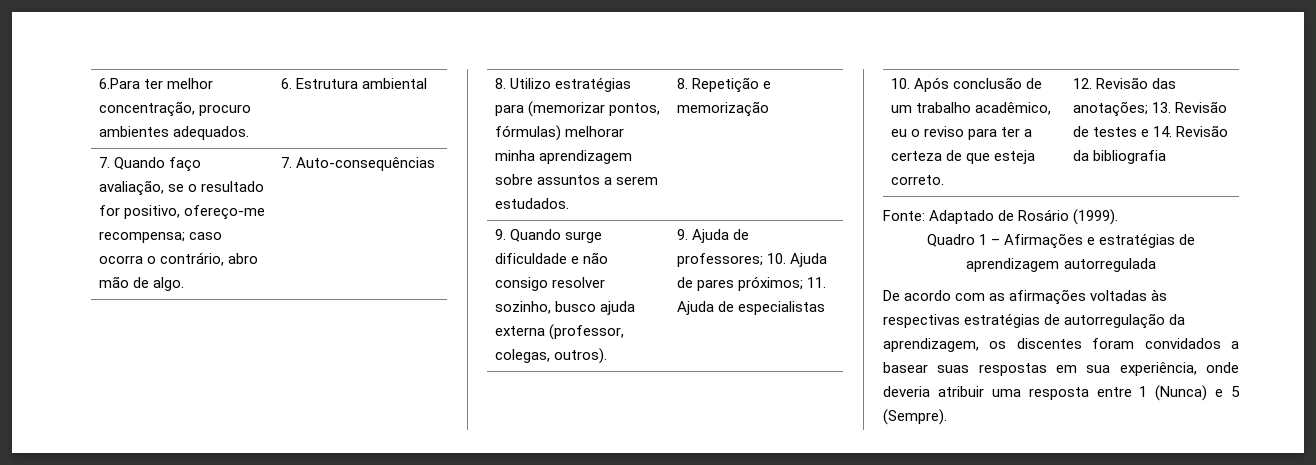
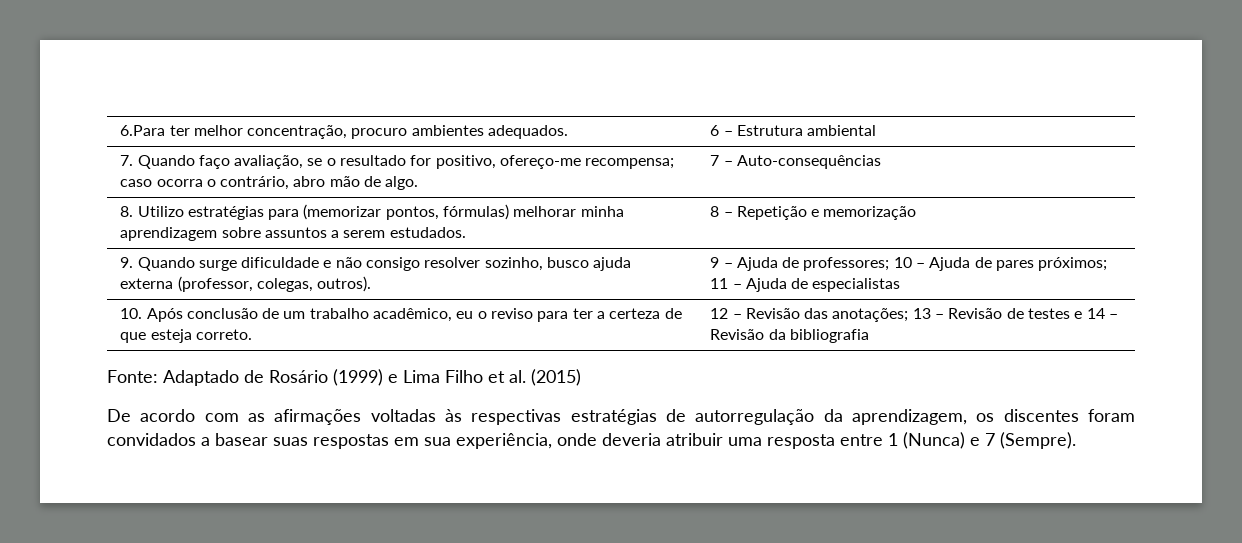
[280,78,292,89] 6. -> [710,125,733,136] 6 –
[280,157,292,168] 7. -> [710,155,733,166] 7 –
[676,78,688,89] 8. -> [710,206,733,217] 8 –
[676,229,688,240] 9. -> [710,257,733,268] 9 –
[766,253,786,264] 10. -> [893,257,926,268] 10 –
[806,277,826,288] 11. -> [710,278,742,289] 11 –
[1072,78,1092,89] 12. -> [710,308,742,319] 12 –
[1151,102,1171,113] 13. -> [912,308,945,319] 13 –
[1152,126,1172,137] 14. -> [1086,308,1119,319] 14 –
[1073,209,1119,225] [926,233,1196,249] [966,258,1156,272] (1999). // Quadro 1 – Afirmações e estratégias de aprendizagem autorregulada -> [333,369,581,386] (1999) e Lima Filho et al. (2015)
[1231,386,1240,397] 5 -> [985,433,995,446] 7

